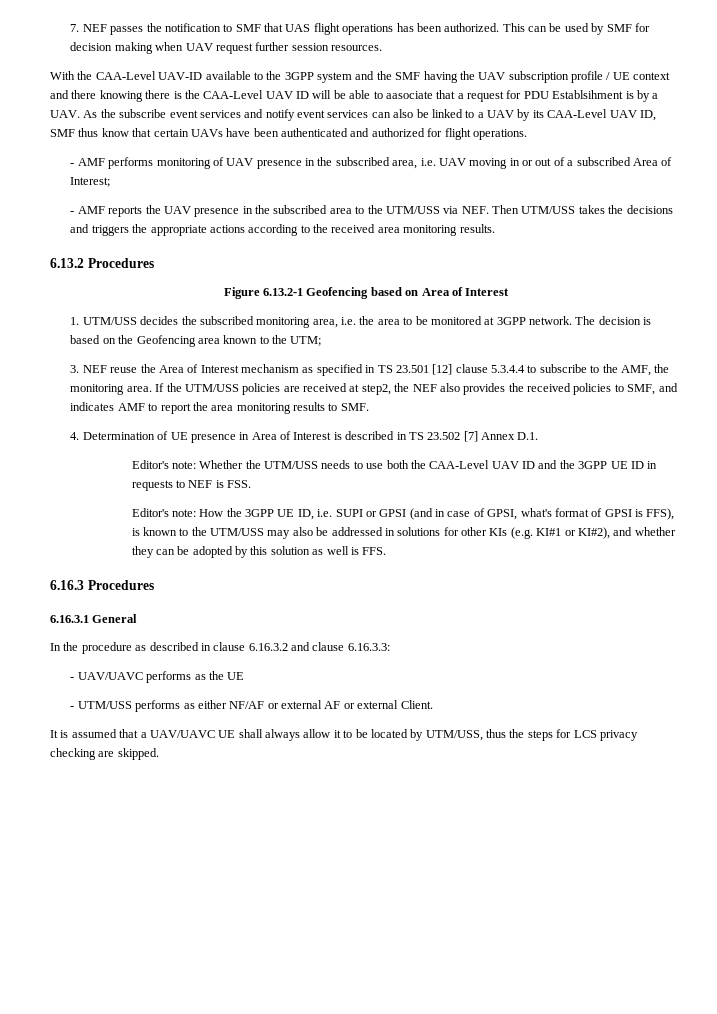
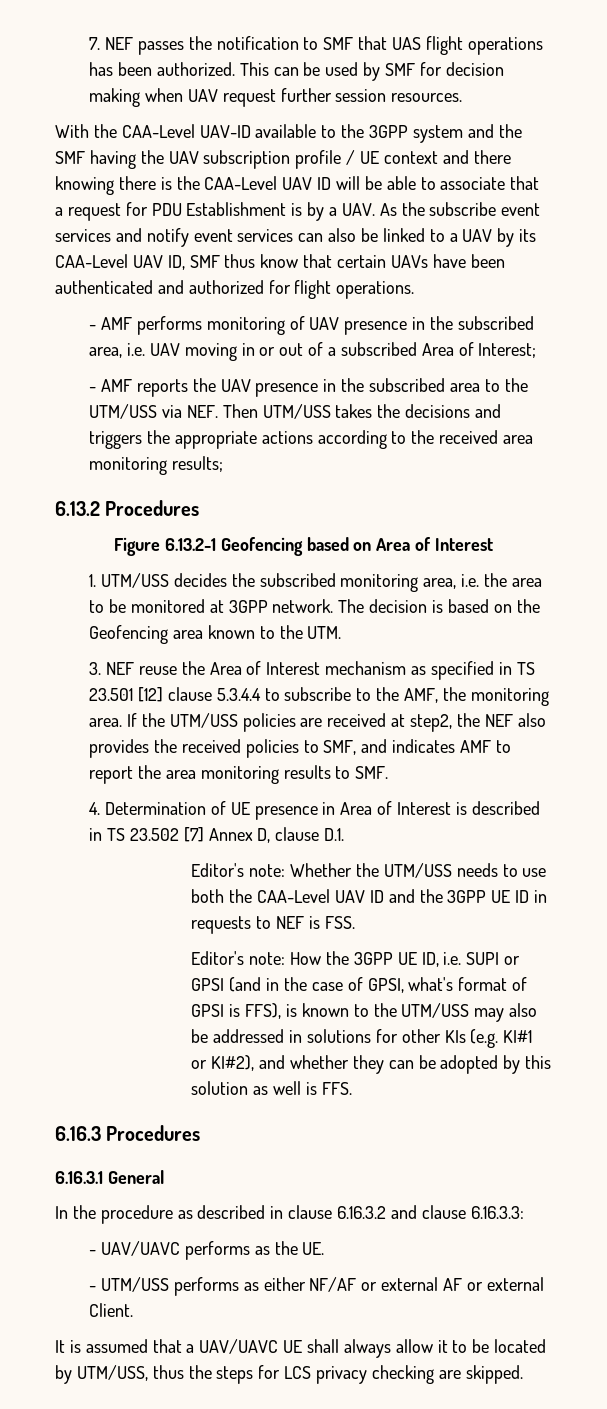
[385,91,433,99] aasociate -> [440,177,506,190] associate
[552,90,624,99] Establsihment -> [186,202,287,216] Establishment
[459,224,495,233] results. -> [171,456,223,472] results;
[290,336,322,346] UTM; -> [307,626,342,639] UTM.
(516, 436) none -> [257,827,320,843] D, clause
(446, 513) none -> [284,977,308,991] the
[227,672,245,680] UE -> [302,1242,325,1255] UE.

